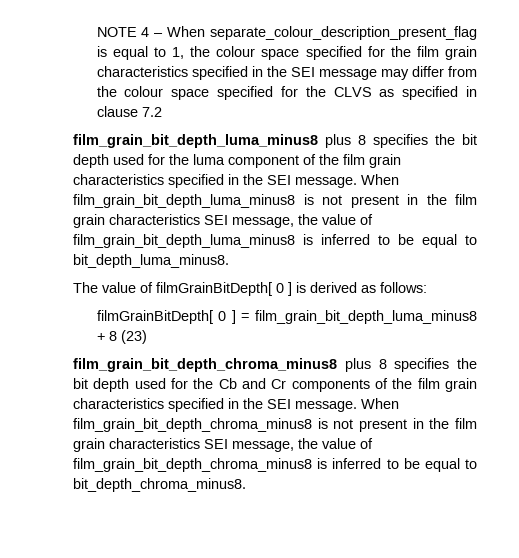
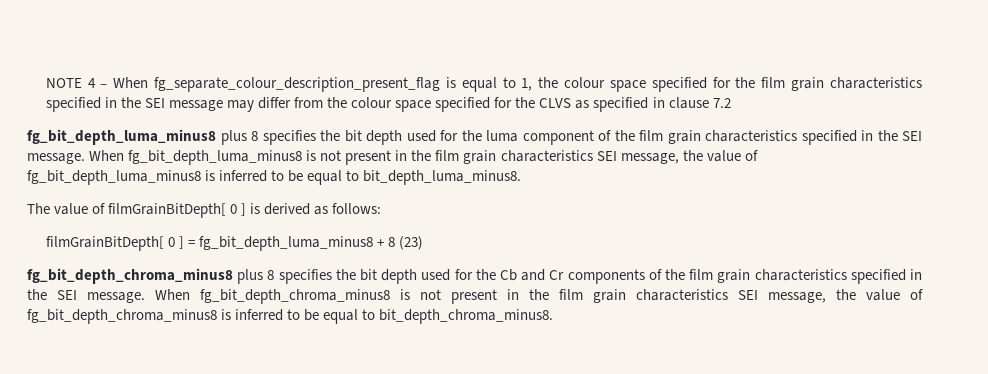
[210,26,477,40] separate_colour_description_present_flag -> [154,77,441,92] fg_separate_colour_description_present_flag
[73,134,318,148] film_grain_bit_depth_luma_minus8 -> [27,129,216,145] fg_bit_depth_luma_minus8
[73,194,295,208] film_grain_bit_depth_luma_minus8 -> [128,150,303,165] fg_bit_depth_luma_minus8
[73,234,295,248] film_grain_bit_depth_luma_minus8 -> [27,170,201,185] fg_bit_depth_luma_minus8
[255,310,477,324] film_grain_bit_depth_luma_minus8 -> [198,236,373,251] fg_bit_depth_luma_minus8
[73,358,337,372] film_grain_bit_depth_chroma_minus8 -> [27,268,233,284] fg_bit_depth_chroma_minus8
[73,418,312,432] film_grain_bit_depth_chroma_minus8 -> [200,289,390,304] fg_bit_depth_chroma_minus8
[73,458,312,472] film_grain_bit_depth_chroma_minus8 -> [27,309,217,324] fg_bit_depth_chroma_minus8

